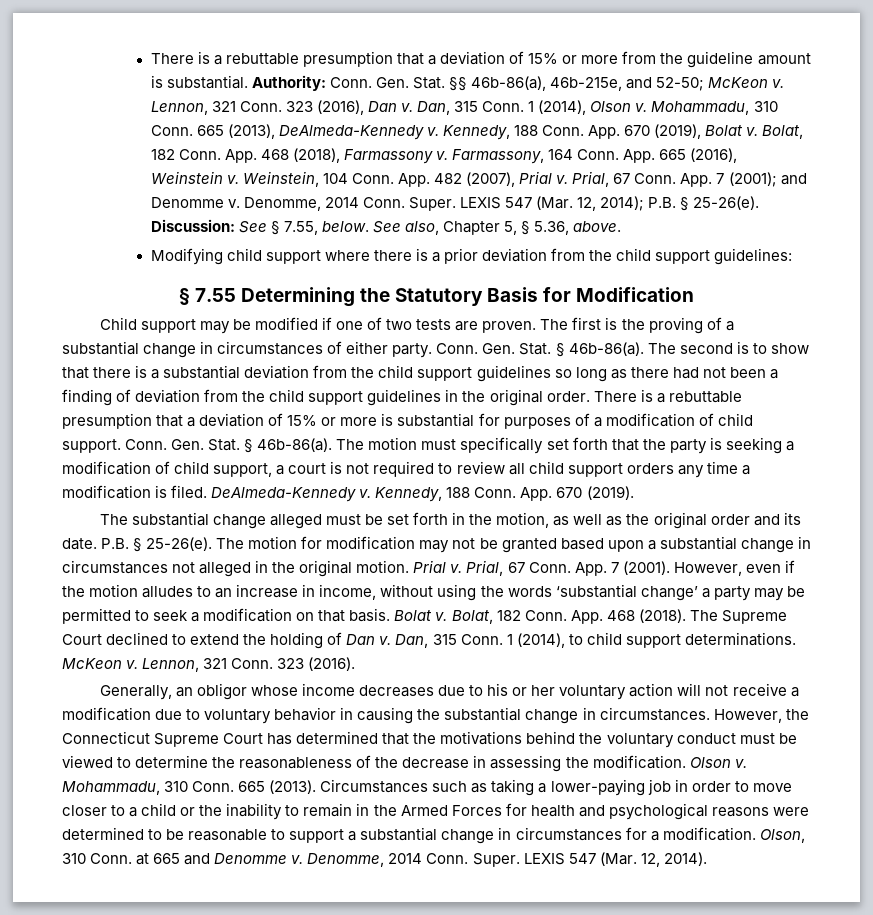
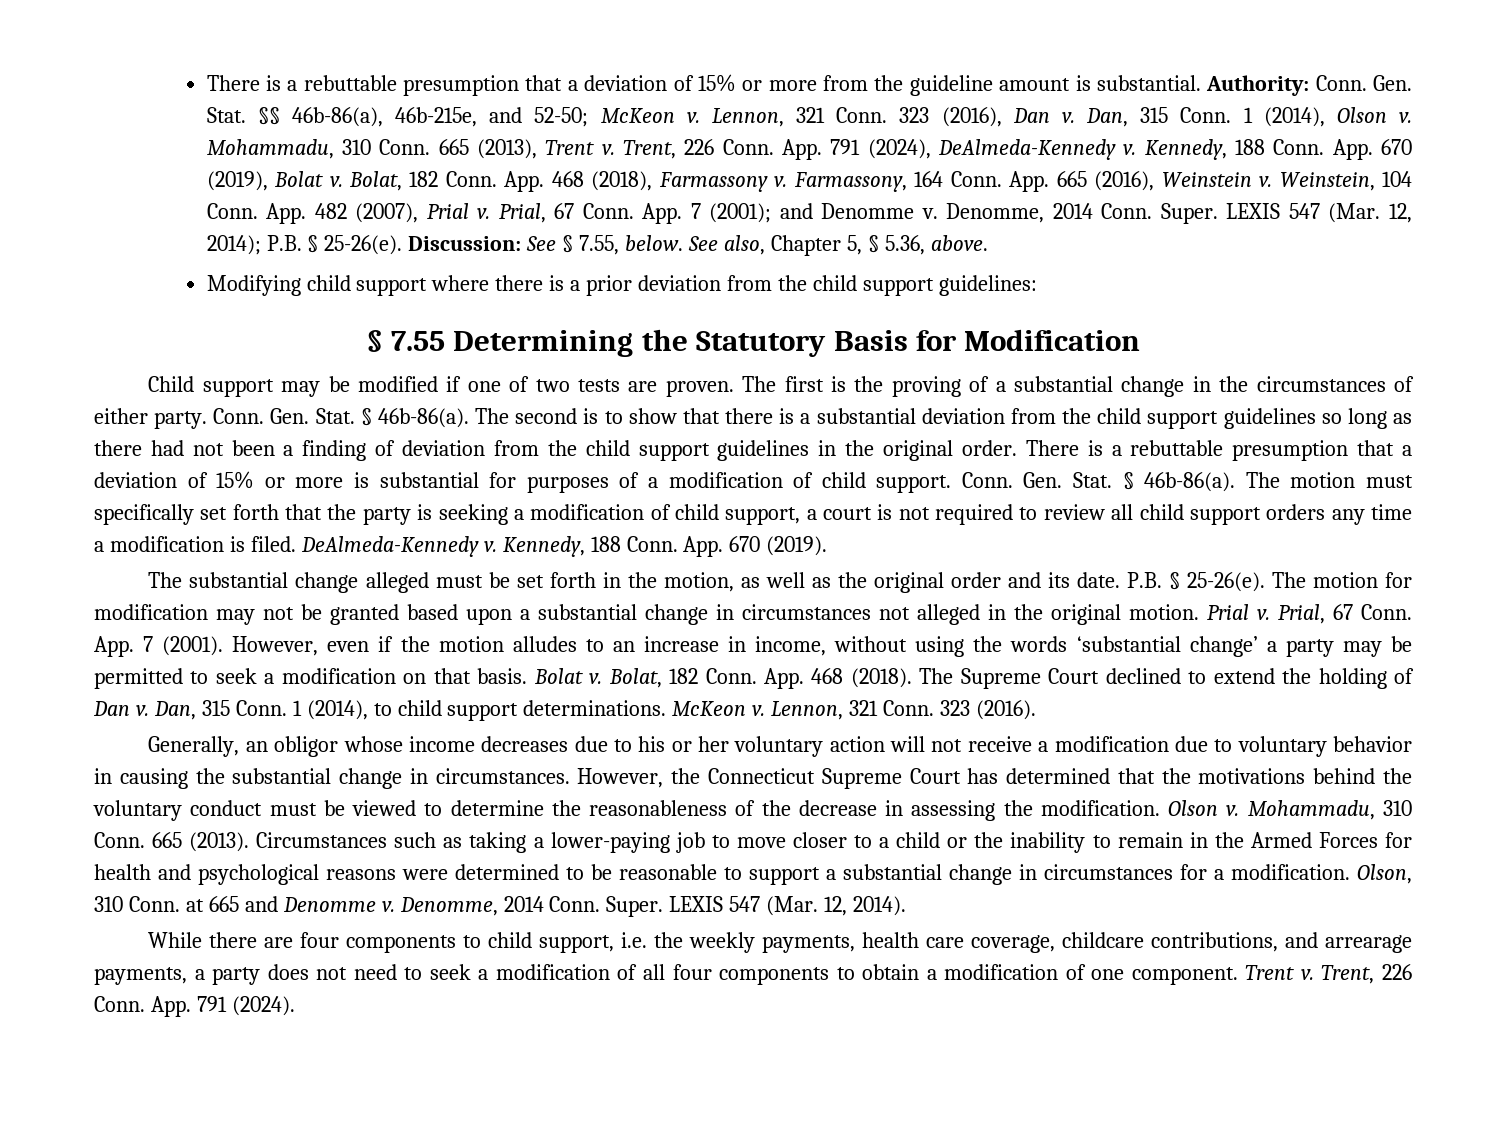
(275, 131) none -> [545,139,931,160] Trent v. Trent, 226 Conn. App. 791 (2024),
(214, 347) none -> [1219,376,1249,392] the
[674,779,731,792] in order -> (705, 842) none
(707, 859) none -> [148,932,1413,953] [94,964,1412,985] [94,996,295,1017] // While there are four components to child support, i.e. the weekly payments, health care coverage, childcare contributions, and arrearage payments, a party does not need to seek a modification of all four components to obtain a modification of one component. Trent v. Trent, 226 Conn. App. 791 (2024).

